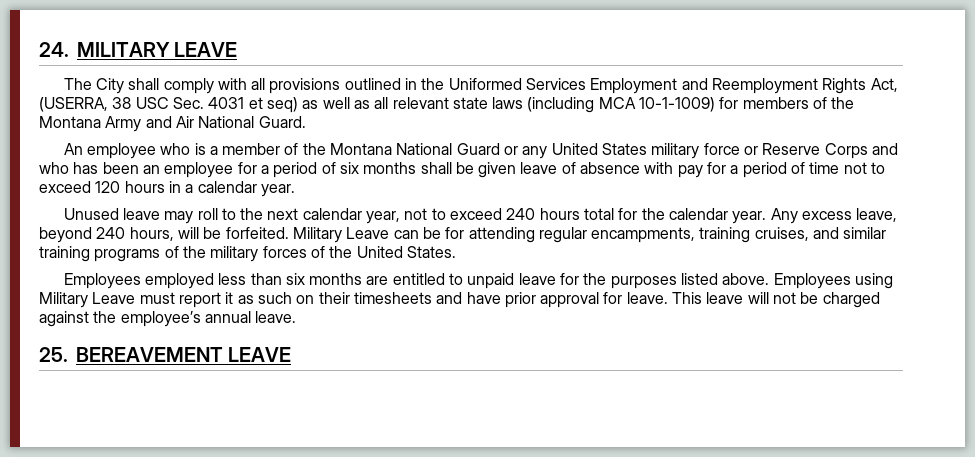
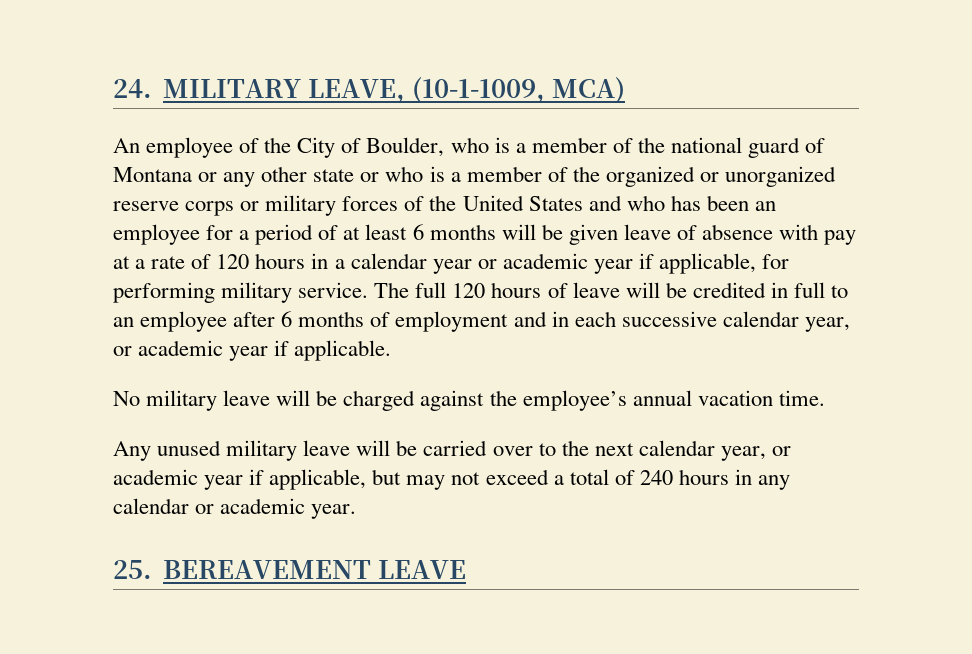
[174,42,238,57] [63,78,898,94] [39,97,855,113] [39,116,306,132] [63,143,868,159] LEAVE // The City shall comply with all provisions outlined in the Uniformed Services Employment and Reemployment Rights Act, (USERRA, 38 USC Sec. 4031 et seq) as well as all relevant state laws (including MCA 10-1-1009) for members of the Montana Army and Air National Guard. // An employee who is a member of the Montana National Guard or any United States military force or Reserve Corps -> [308,77,625,104] [113,137,826,158] [113,166,837,187] [113,195,583,216] LEAVE, (10-1-1009, MCA) // An employee of the City of Boulder, who is a member of the national guard of Montana or any other state or who is a member of the organized or unorganized reserve corps or military forces of the United States
[339,162,452,174] six months shall -> [343,224,536,240] at least 6 months will
[707,162,886,178] [39,181,91,193] for a period of time not to exceed -> [113,254,212,269] at a rate of
[260,184,295,197] [63,208,898,224] [39,227,887,243] [39,246,456,262] [63,273,893,289] [39,292,797,308] year. // Unused leave may roll to the next calendar year, not to exceed 240 hours total for the calendar year. Any excess leave, beyond 240 hours, will be forfeited. Military Leave can be for attending regular encampments, training cruises, and similar training programs of the military forces of the United States. // Employees employed less than six months are entitled to unpaid leave for the purposes listed above. Employees using Military Leave must report it as such on their timesheets and have prior approval for leave. This leave will not -> [432,253,790,274] [113,282,849,303] [113,311,850,332] [113,340,392,361] [113,390,311,411] year or academic year if applicable, for performing military service. The full 120 hours of leave will be credited in full to an employee after 6 months of employment and in each successive calendar year, or academic year if applicable. // No military leave will
[255,311,297,323] leave. -> [697,390,825,406] [113,440,791,461] [113,469,791,490] [113,498,357,519] vacation time. // Any unused military leave will be carried over to the next calendar year, or academic year if applicable, but may not exceed a total of 240 hours in any calendar or academic year.

